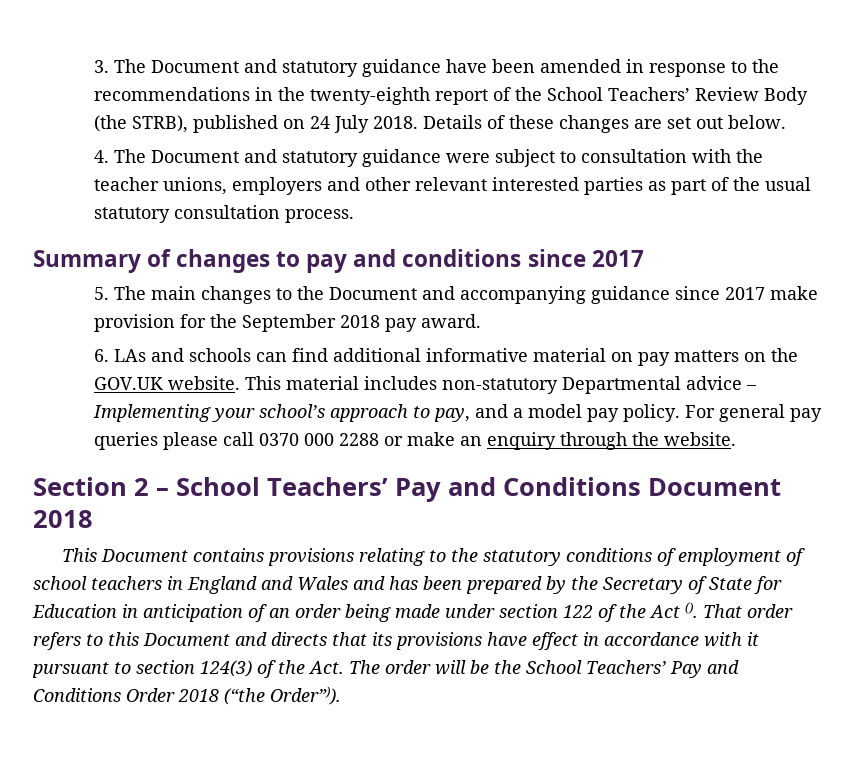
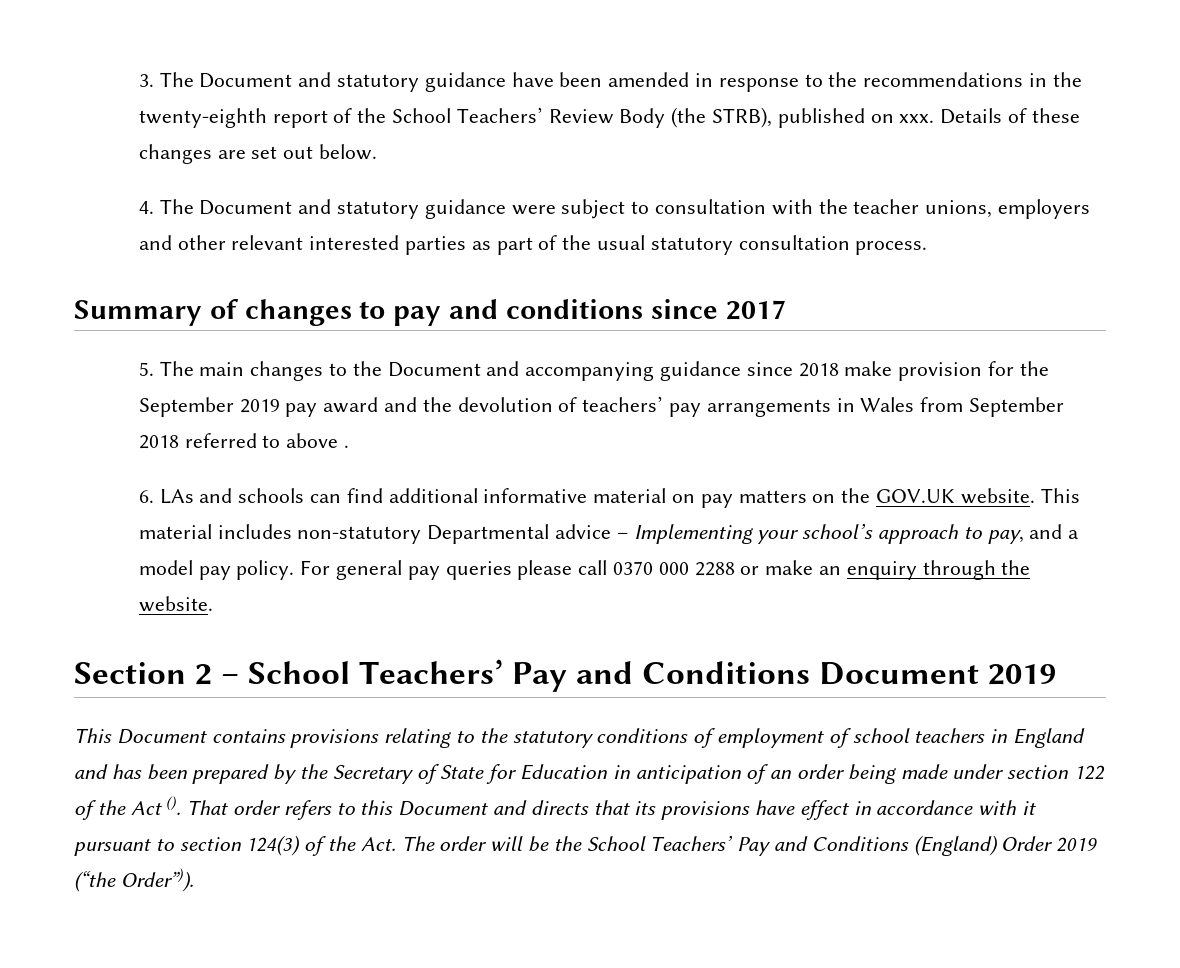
[309,115,418,133] 24 July 2018. -> [899,114,935,123] xxx.
[724,287,765,300] 2017 -> [798,363,839,377] 2018
[339,314,481,332] 2018 pay award. -> [239,396,1065,417] [138,433,349,449] 2019 pay award and the devolution of teachers’ pay arrangements in Wales from September 2018 referred to above .
[33,510,93,528] 2018 -> [988,664,1057,685] 2019
[297,576,385,590] Wales and -> (108, 771) none
[126,688,219,702] Order 2018 -> [913,835,1098,856] (England) Order 2019

